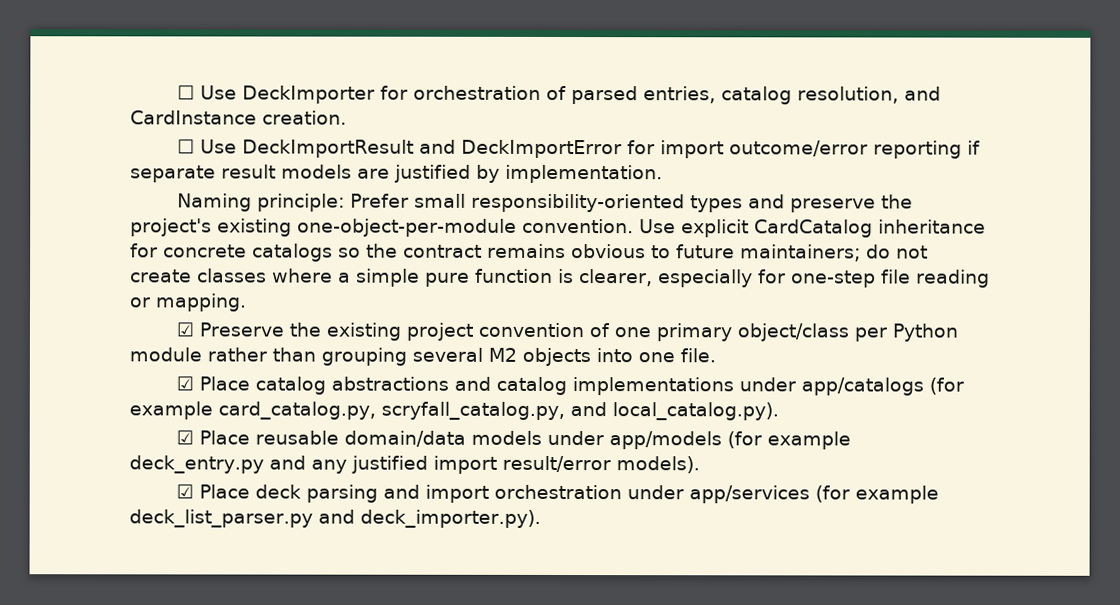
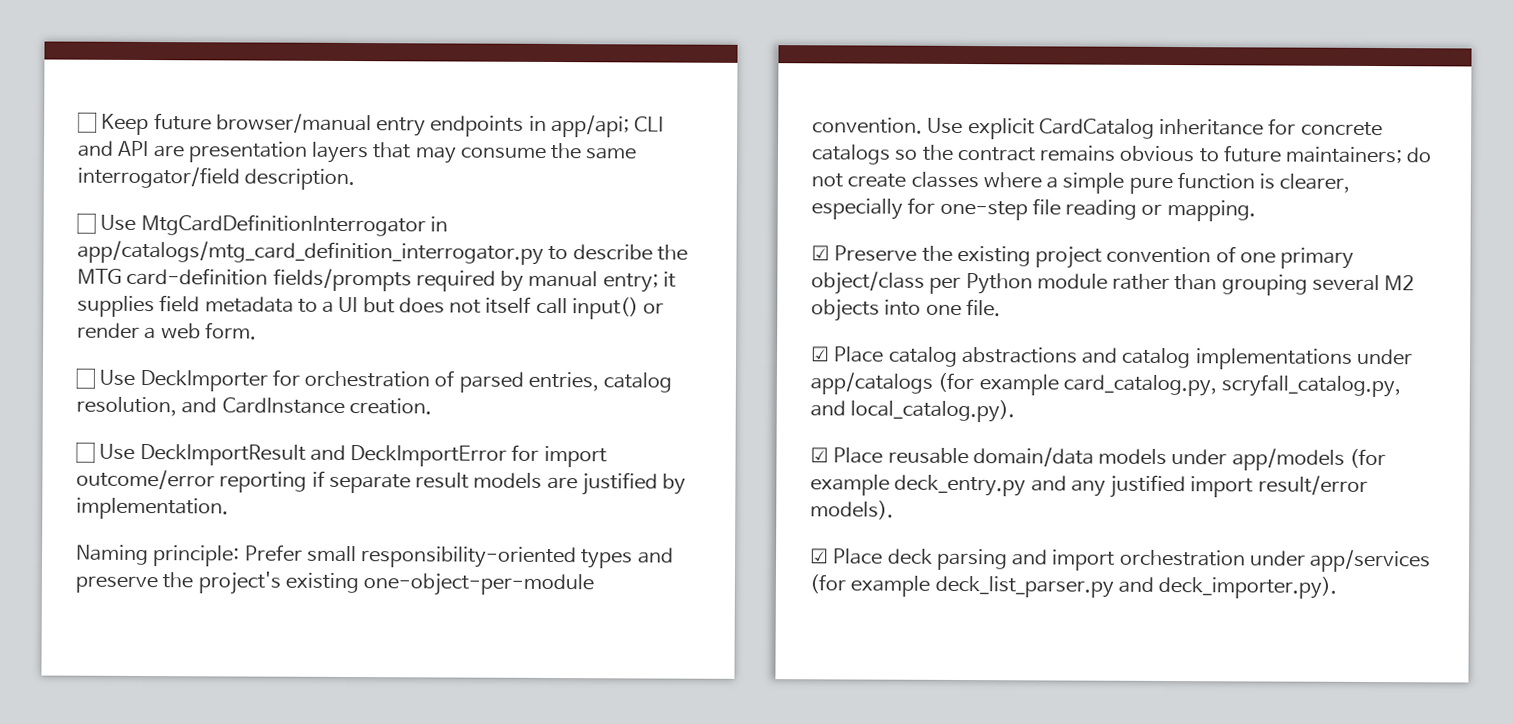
[177,85,196,100] ☐ -> [77,111,665,138] [77,140,638,164] [77,166,356,191] [76,212,448,237] [77,240,688,265] [77,267,676,293] [77,295,665,320] [77,322,257,340] [75,367,95,390] ☐ Keep future browser/manual entry endpoints in app/api; CLI and API are presentation layers that may consume the same interrogator/field description. // ☐ Use MtgCardDefinitionInterrogator in app/catalogs/mtg_card_definition_interrogator.py to describe the MTG card-definition fields/prompts required by manual entry; it supplies field metadata to a UI but does not itself call input() or render a web form. // ☐

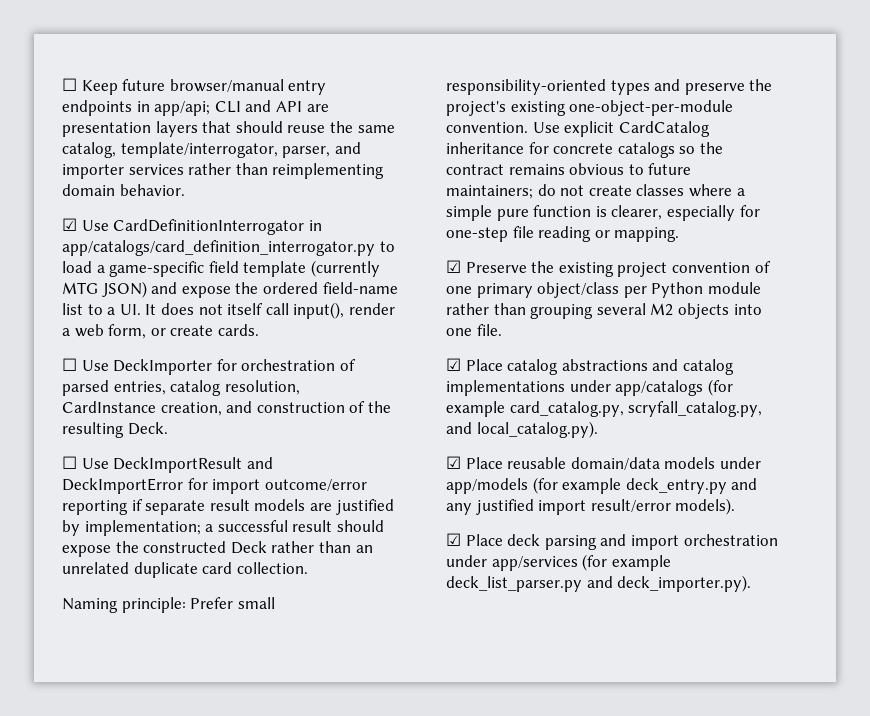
[414,142,638,164] [77,166,356,191] [76,212,448,237] [77,240,688,265] [77,267,676,293] [77,295,395,318] may consume the same interrogator/field description. // ☐ Use MtgCardDefinitionInterrogator in app/catalogs/mtg_card_definition_interrogator.py to describe the MTG card-definition fields/prompts required by manual entry; it supplies field metadata to a UI but -> [235,121,395,133] [62,142,361,158] [62,163,385,179] [62,184,185,196] [62,218,322,235] [62,240,395,256] [62,260,380,277] [62,281,398,298] [62,303,157,315] should reuse the same catalog, template/interrogator, parser, and importer services rather than reimplementing domain behavior. // ☑ Use CardDefinitionInterrogator in app/catalogs/card_definition_interrogator.py to load a game-specific field template (currently MTG JSON) and expose the ordered field-name list to a UI. It
[571,297,665,320] input() or -> [293,302,345,319] input(),
[204,322,257,340] form. -> [108,324,259,339] form, or create cards.
[181,397,432,415] and CardInstance creation. -> [62,401,391,416] [62,422,168,438] CardInstance creation, and construction of the resulting Deck.
[76,497,229,520] implementation. -> [84,520,384,536] [62,541,373,557] [62,562,308,578] implementation; a successful result should expose the constructed Deck rather than an unrelated duplicate card collection.

